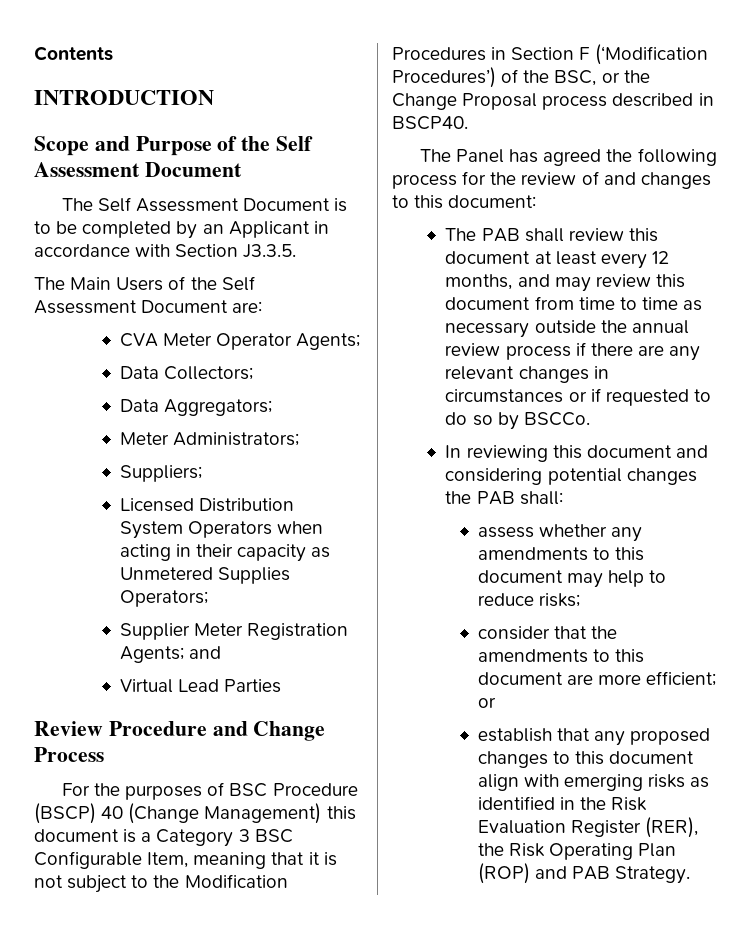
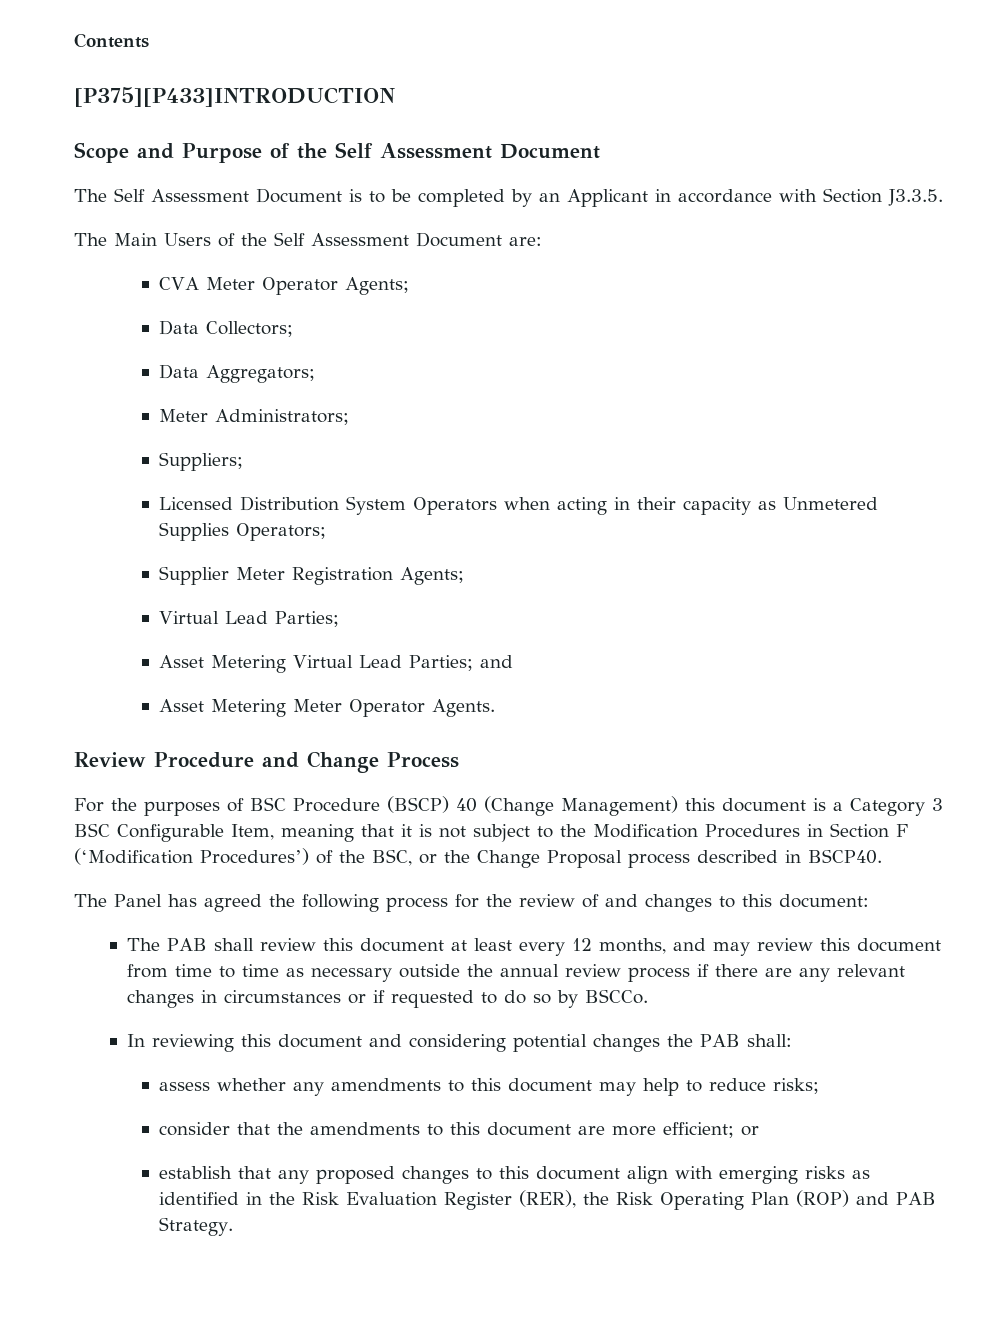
[34,90,214,105] INTRODUCTION -> [74,87,395,107] [P375][P433]INTRODUCTION
[189,646,222,659] [119,679,282,693] and // Virtual Lead Parties -> [158,611,339,627] [158,655,513,673] [158,699,495,717] // Virtual Lead Parties; // Asset Metering Virtual Lead Parties; and // Asset Metering Meter Operator Agents.

